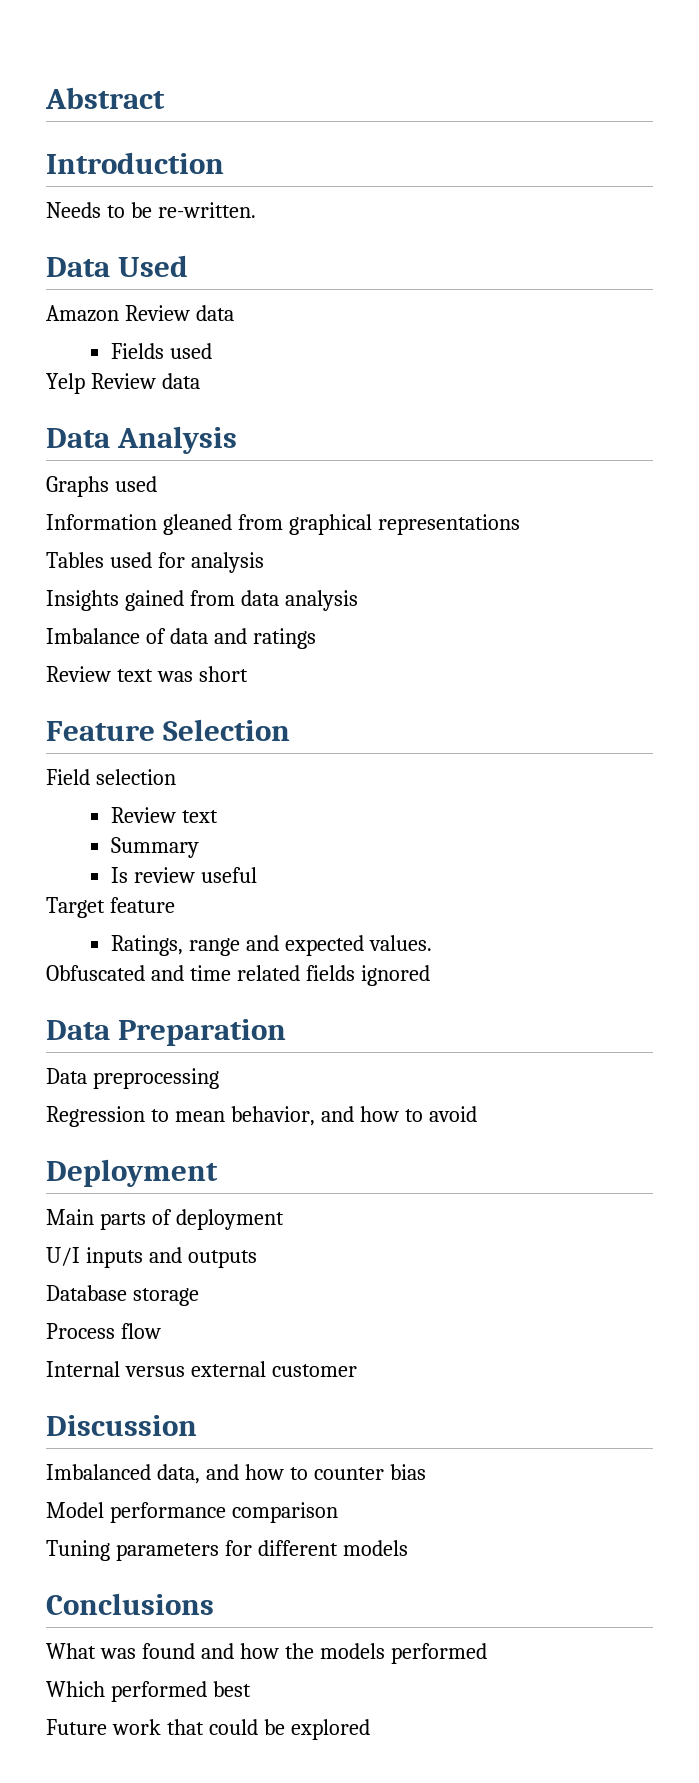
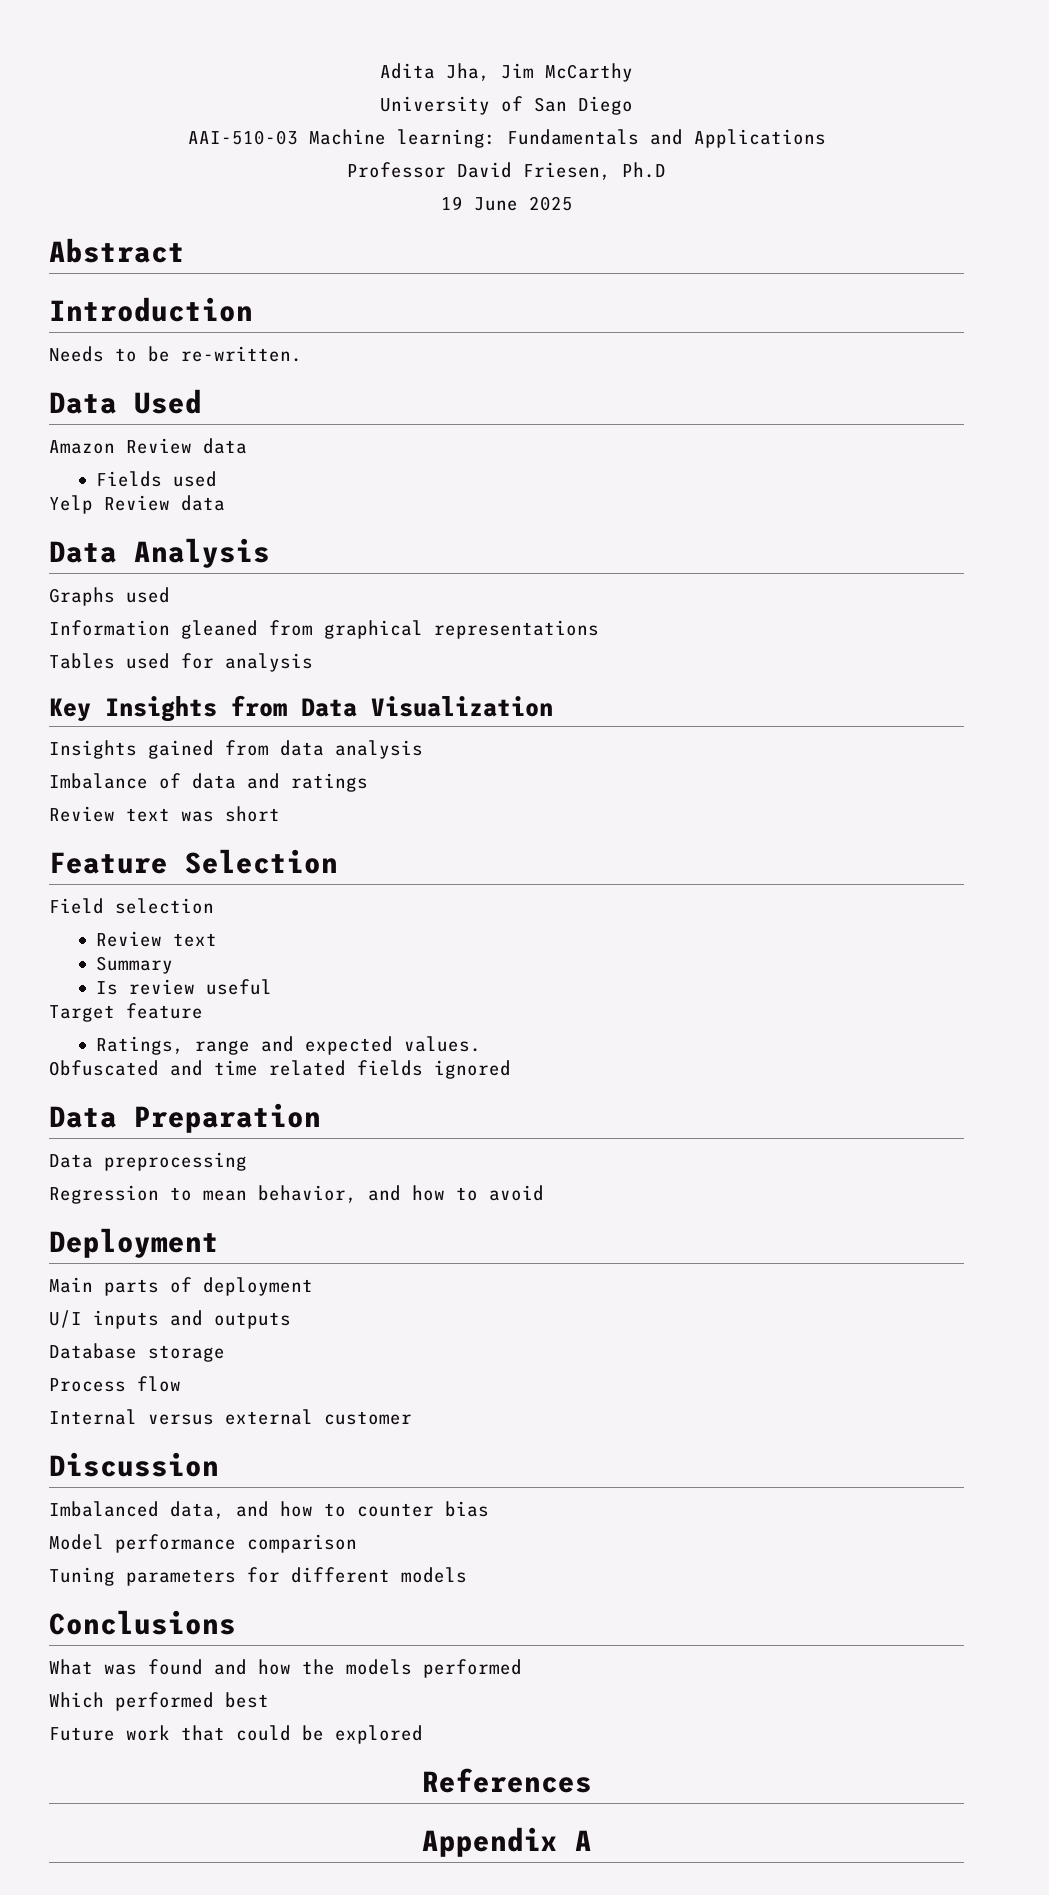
(45, 98) none -> [380,63,633,82] [380,96,633,115] [187,129,826,148] [347,162,666,180] [440,196,573,211] Adita Jha, Jim McCarthy // University of San Diego // AAI-510-03 Machine learning: Fundamentals and Applications // Professor David Friesen, Ph.D // 19 June 2025 //
(264, 562) none -> [49,695,553,722] // Key Insights from Data Visualization
(370, 1729) none -> [421,1768,592,1793] [421,1827,592,1857] // References // Appendix A

